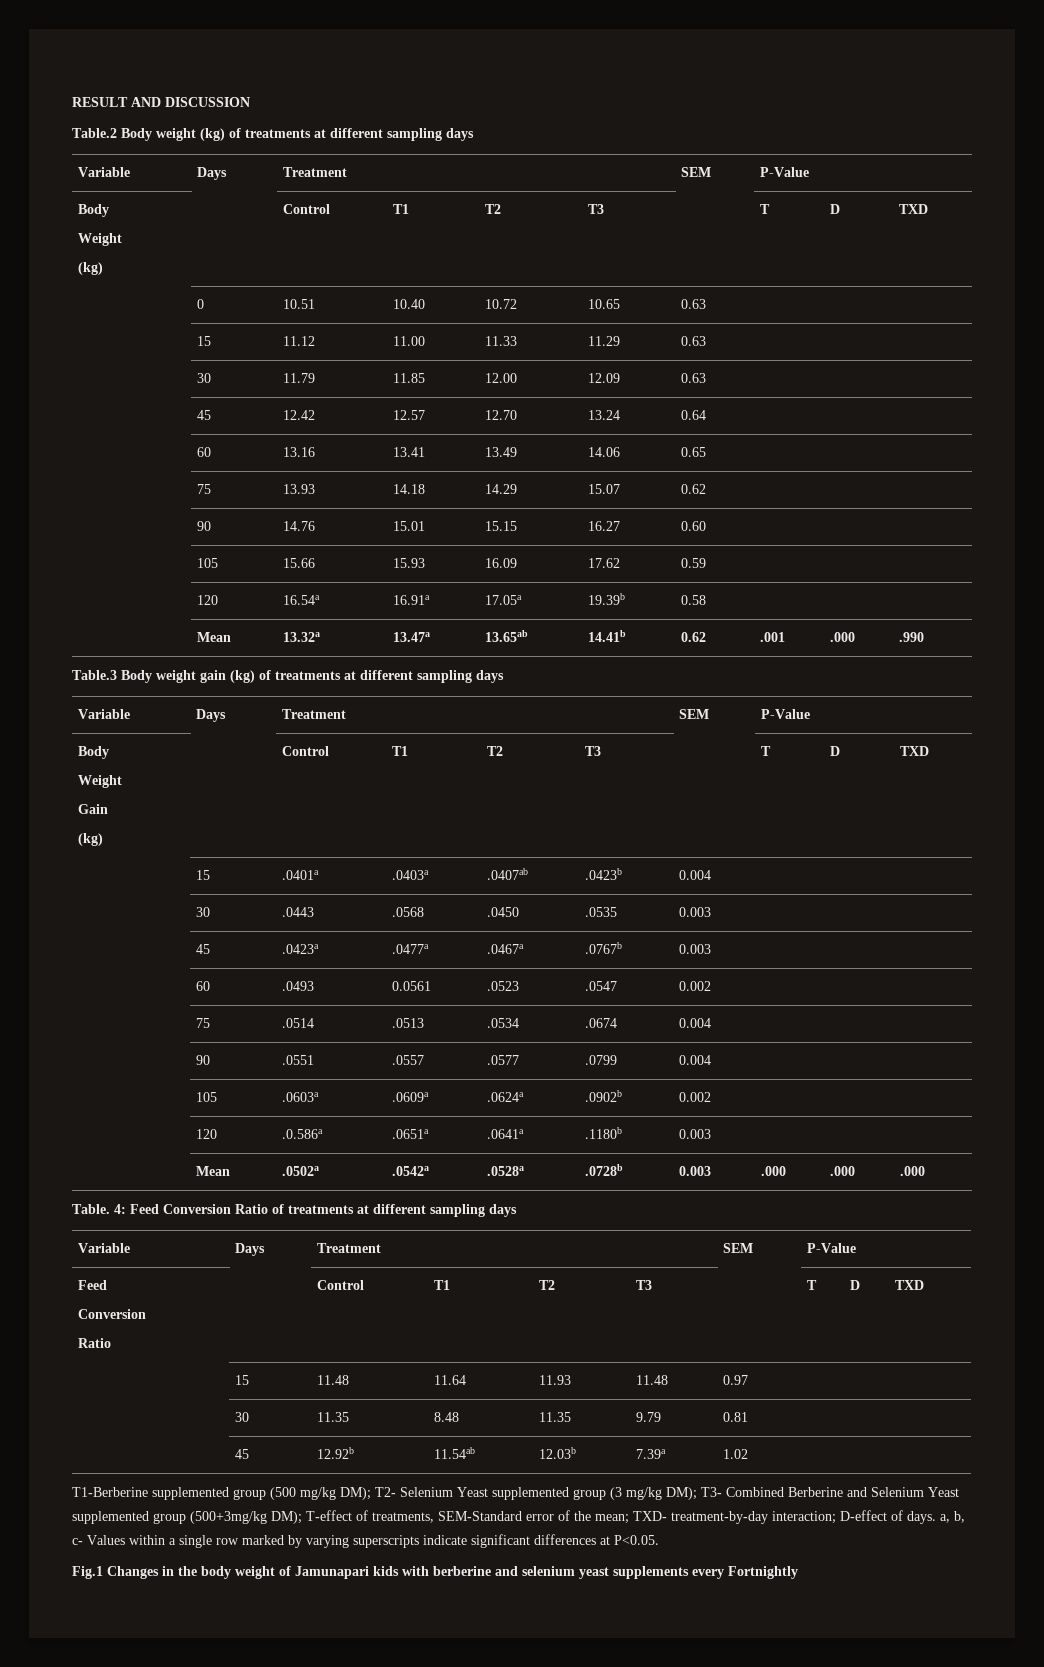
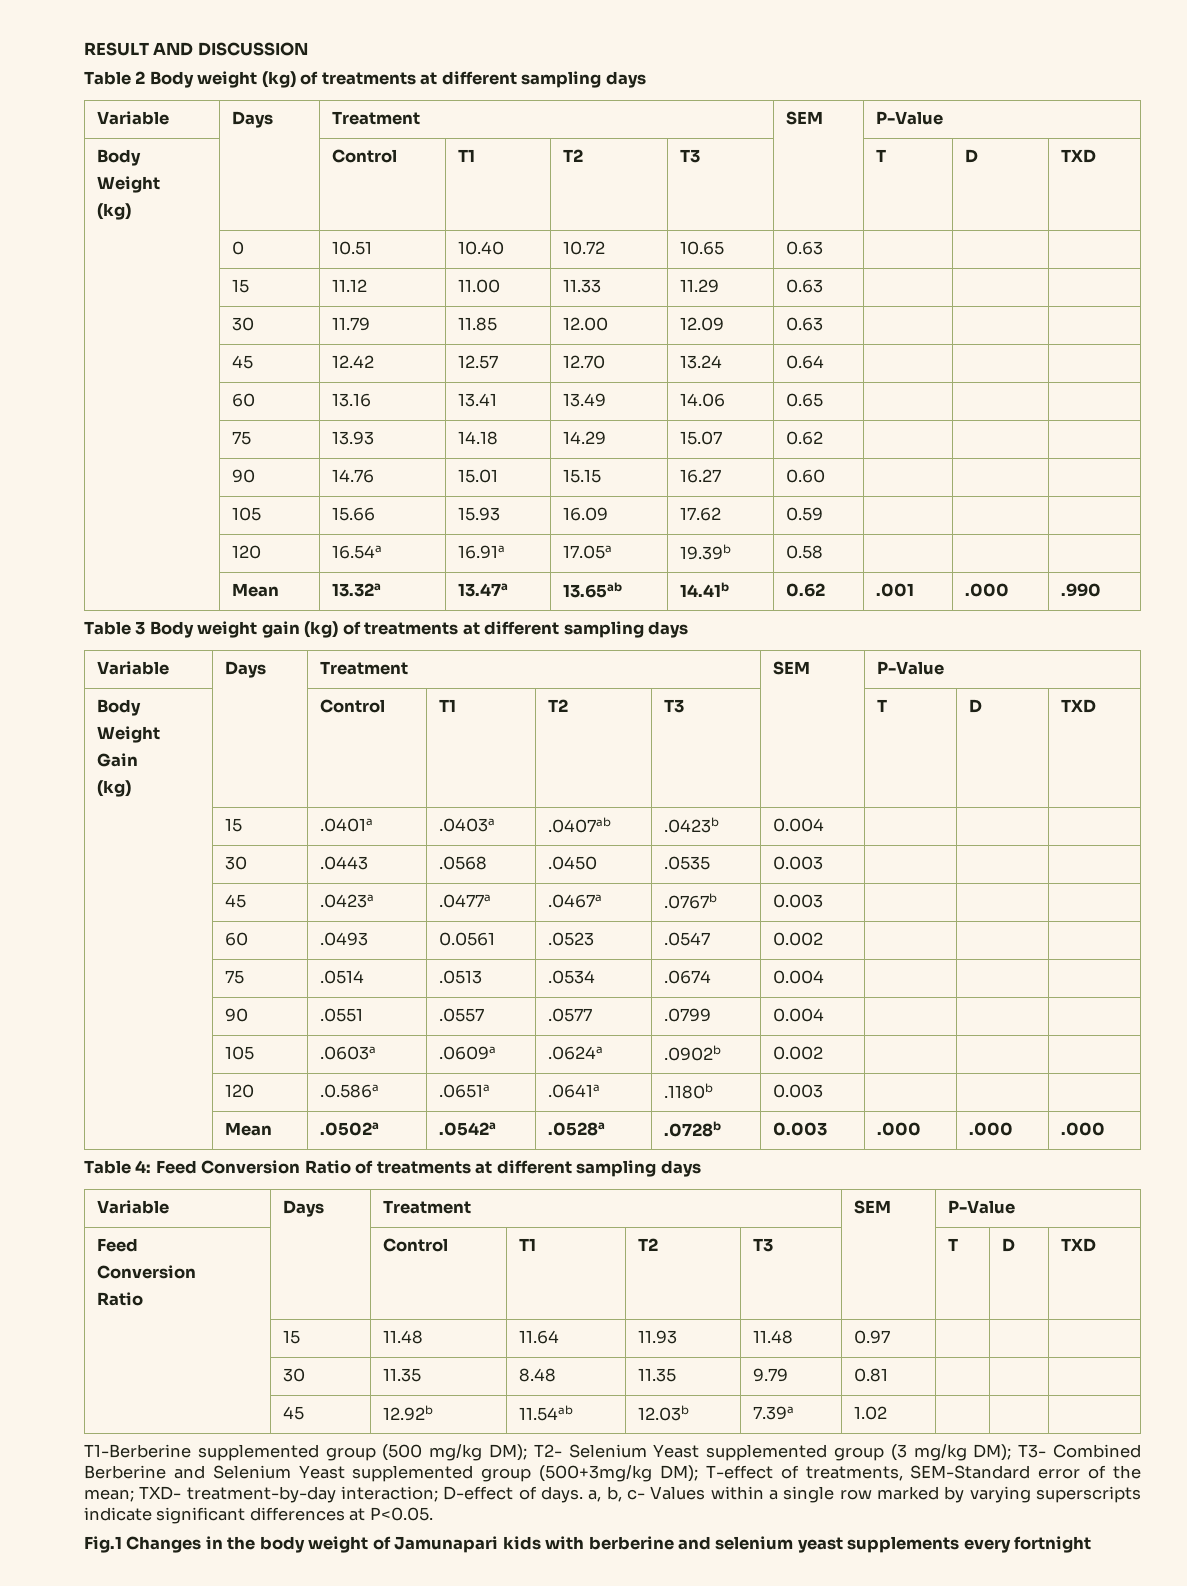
[72,128,117,138] Table.2 -> [84,71,146,85] Table 2
[72,670,117,680] Table.3 -> [84,621,146,635] Table 3
[72,1204,110,1214] Table. -> [84,1160,131,1174] Table
[728,1566,798,1579] Fortnightly -> [1014,1536,1092,1553] fortnight

